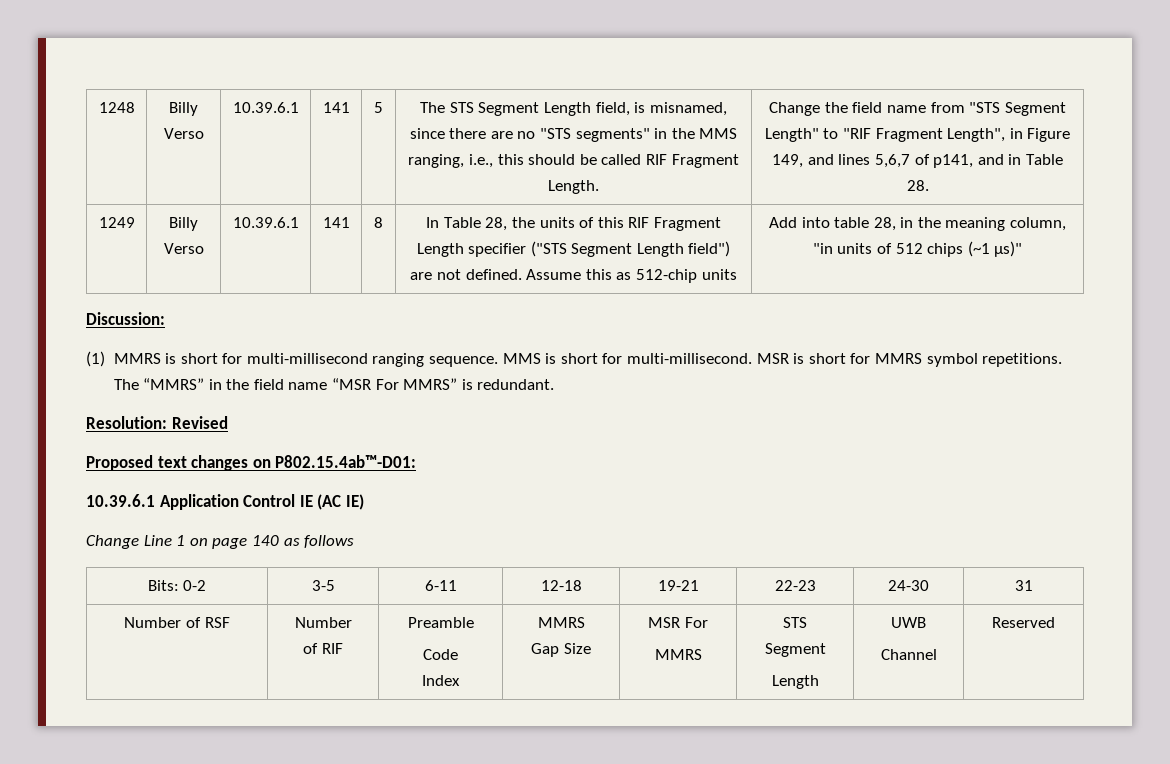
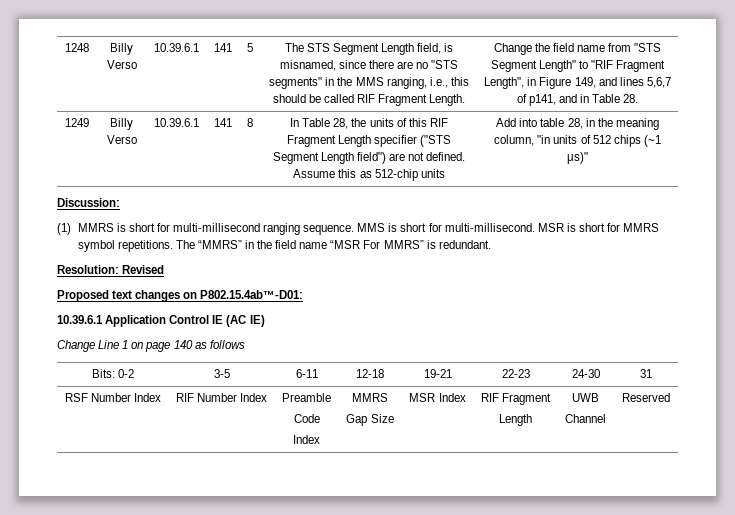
[124,617,230,628] [294,617,352,628] [303,643,343,654] Number of RSF | Number // of RIF -> [64,393,162,402] [175,393,268,402] RSF Number Index | RIF Number Index
[684,617,708,628] [654,649,702,660] [783,617,807,628] [764,643,826,657] For // MMRS | STS // Segment -> [438,393,466,402] [480,393,552,405] Index | RIF Fragment

